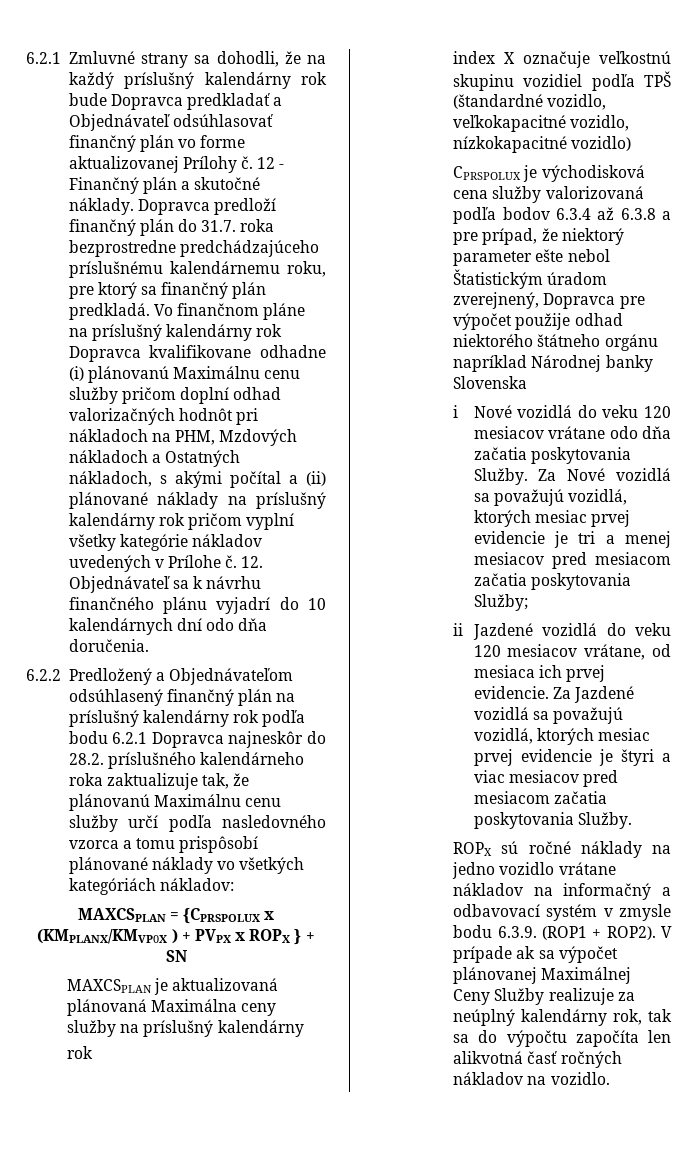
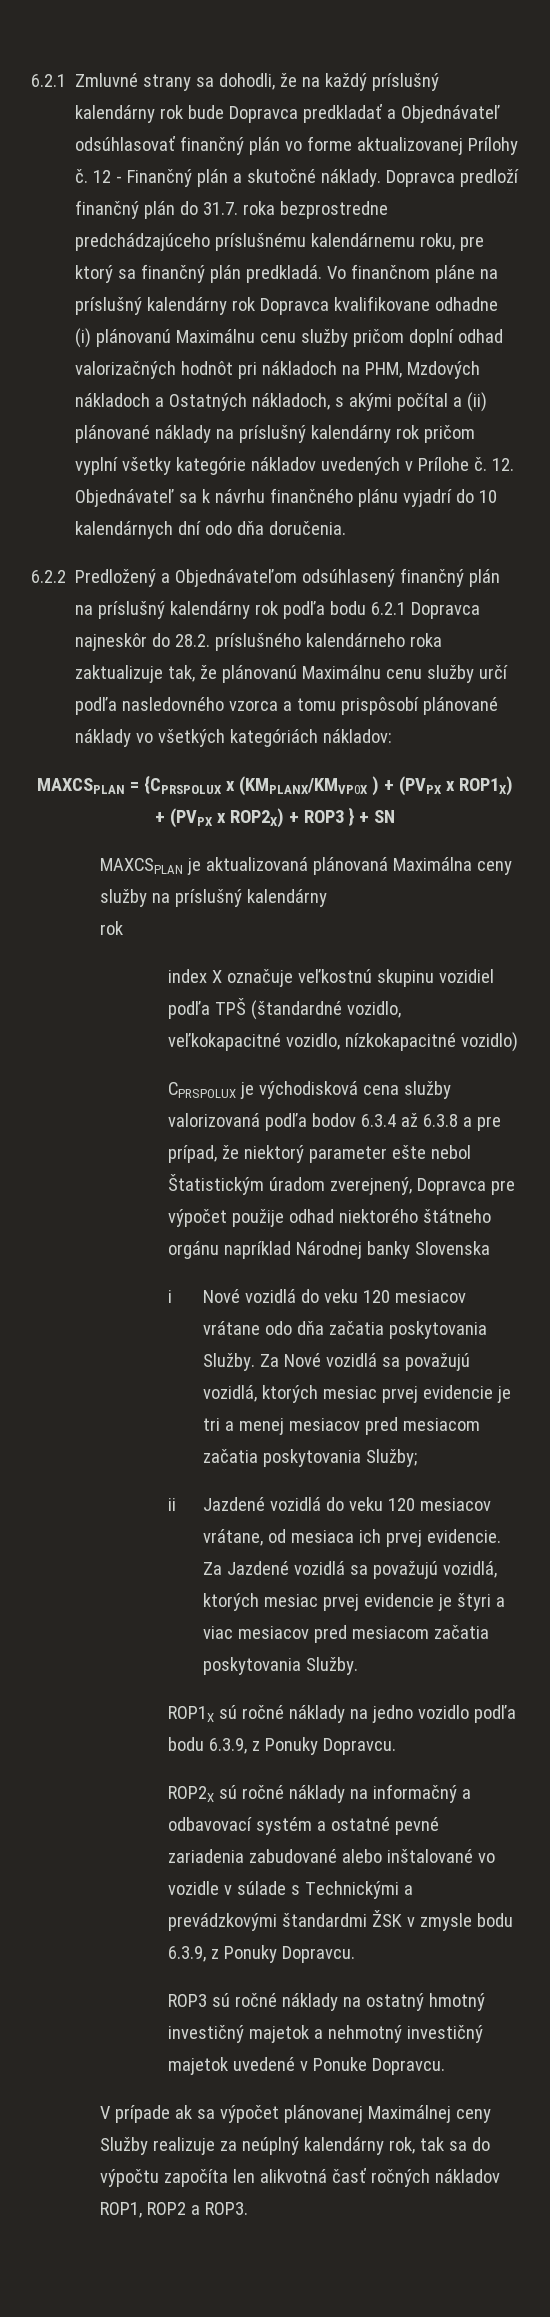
[194,929,291,943] PVPX x ROPX -> [398,776,513,796] [155,808,344,828] (PVPX x ROP1X) + (PVPX x ROP2X) + ROP3
[453,842,493,856] ROPX -> [168,1706,215,1722] ROP1X
[558,862,616,875] [453,883,524,896] vrátane nákladov -> [474,1705,517,1723] [168,1737,397,1755] [168,1785,346,1803] podľa bodu 6.3.9, z Ponuky Dopravcu. // ROP2X sú ročné náklady
[603,904,671,921] [453,925,656,940] v zmysle bodu 6.3.9. (ROP1 + ROP2). -> [317,1817,440,1835] [168,1849,496,1863] [168,1881,414,1899] [168,1910,514,1931] [168,1945,356,1963] [168,1993,486,2011] [168,2025,484,2043] [168,2057,446,2075] a ostatné pevné zariadenia zabudované alebo inštalované vo vozidle v súlade s Technickými a prevádzkovými štandardmi ŽSK v zmysle bodu 6.3.9, z Ponuky Dopravcu. // ROP3 sú ročné náklady na ostatný hmotný investičný majetok a nehmotný investičný majetok uvedené v Ponuke Dopravcu. //
[453,989,491,1005] Ceny -> [455,2109,491,2123] ceny
[527,1072,610,1085] na vozidlo. -> [99,2202,248,2218] ROP1, ROP2 a ROP3.

